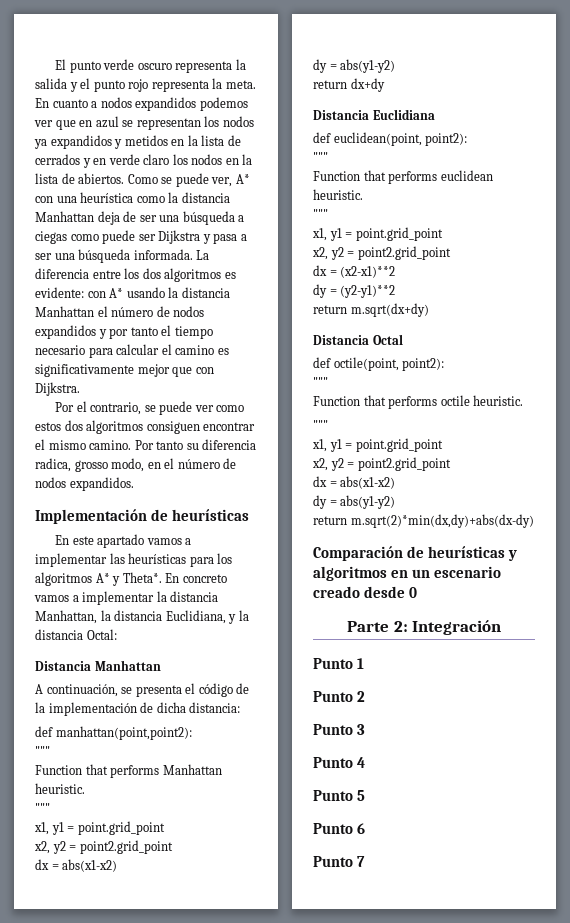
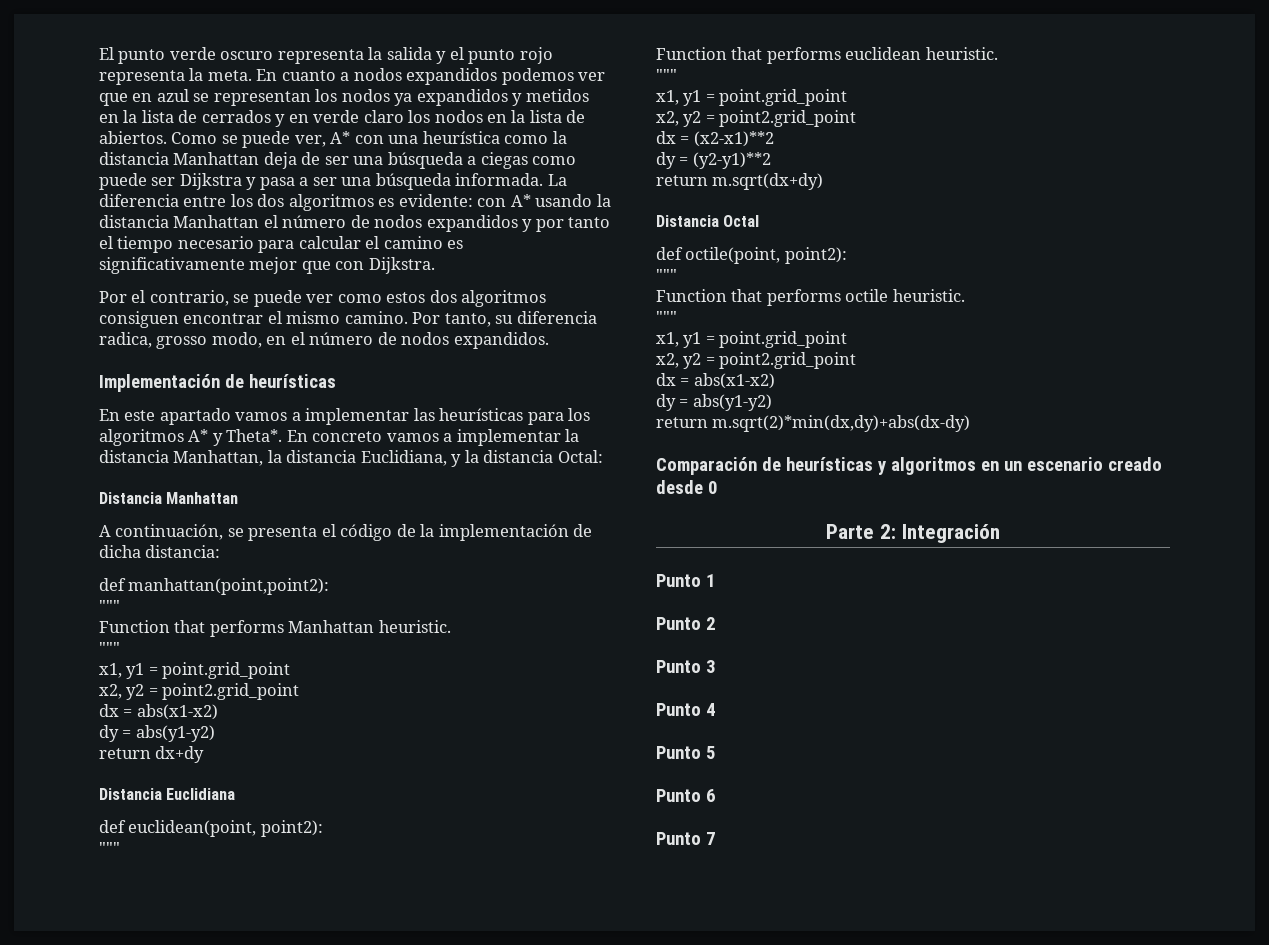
[156,441,184,450] tanto -> [444,313,491,327] tanto,

